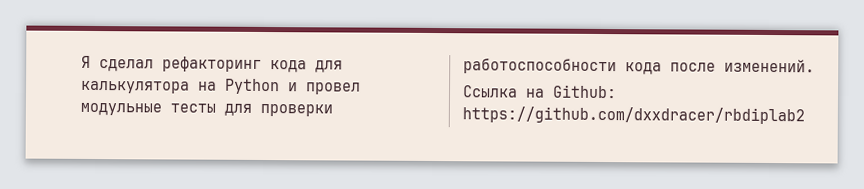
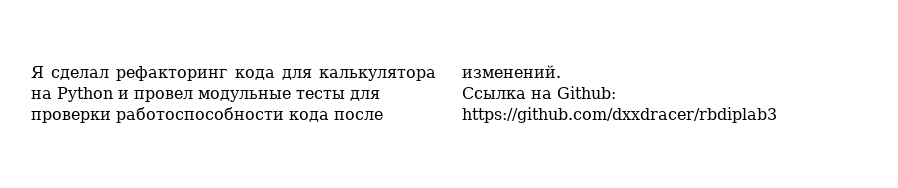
[462,106,805,125] https://github.com/dxxdracer/rbdiplab2 -> [462,107,777,123] https://github.com/dxxdracer/rbdiplab3

